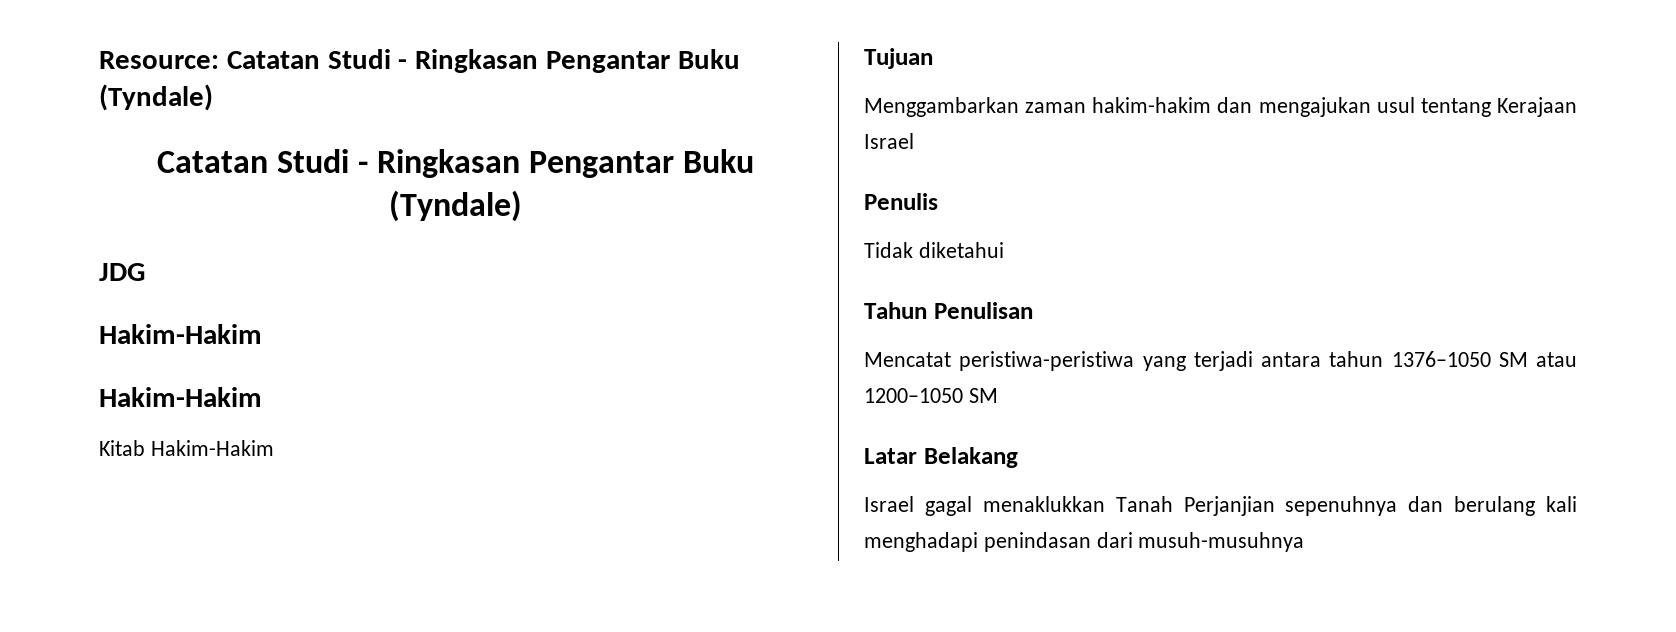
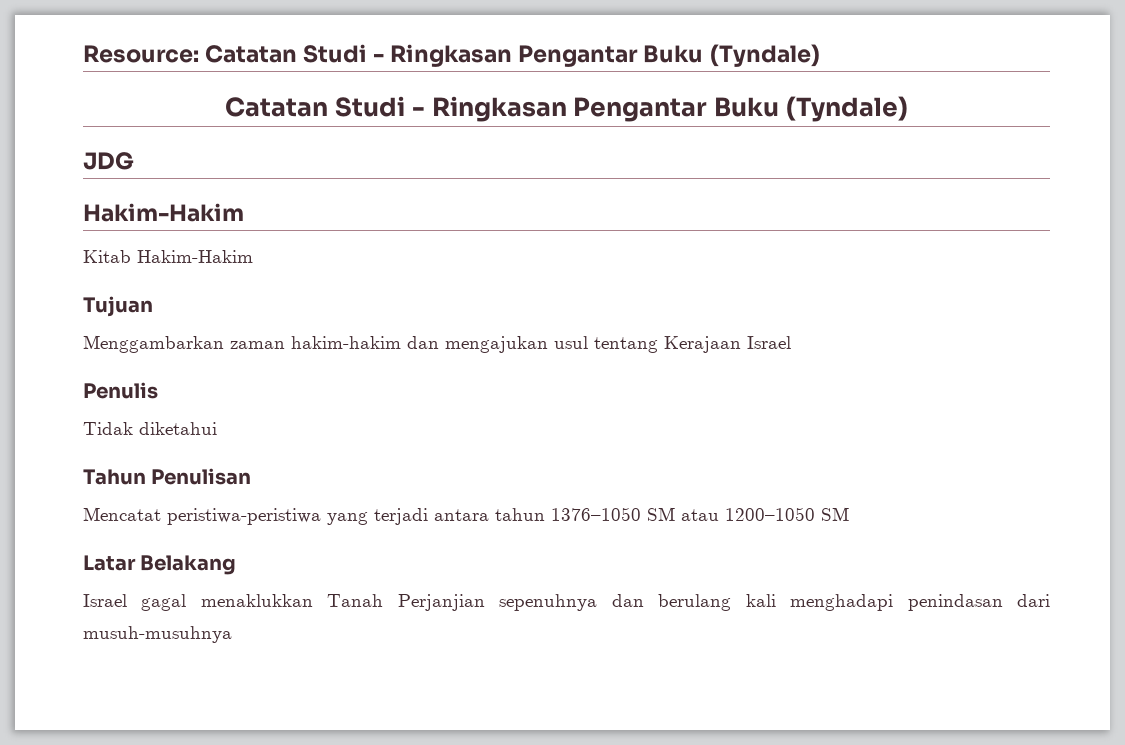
[99,387,262,407] // Hakim-Hakim -> (244, 212) none

